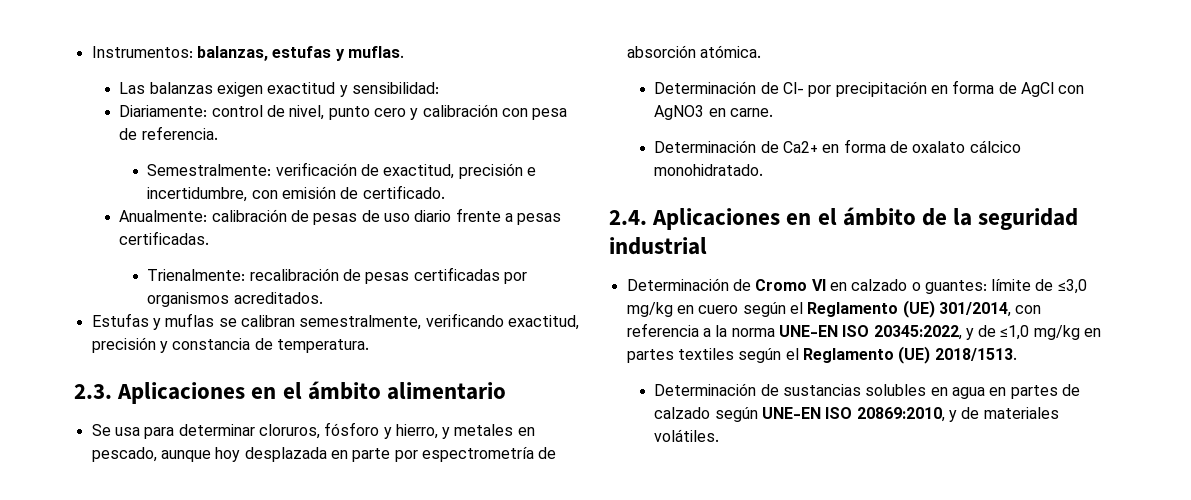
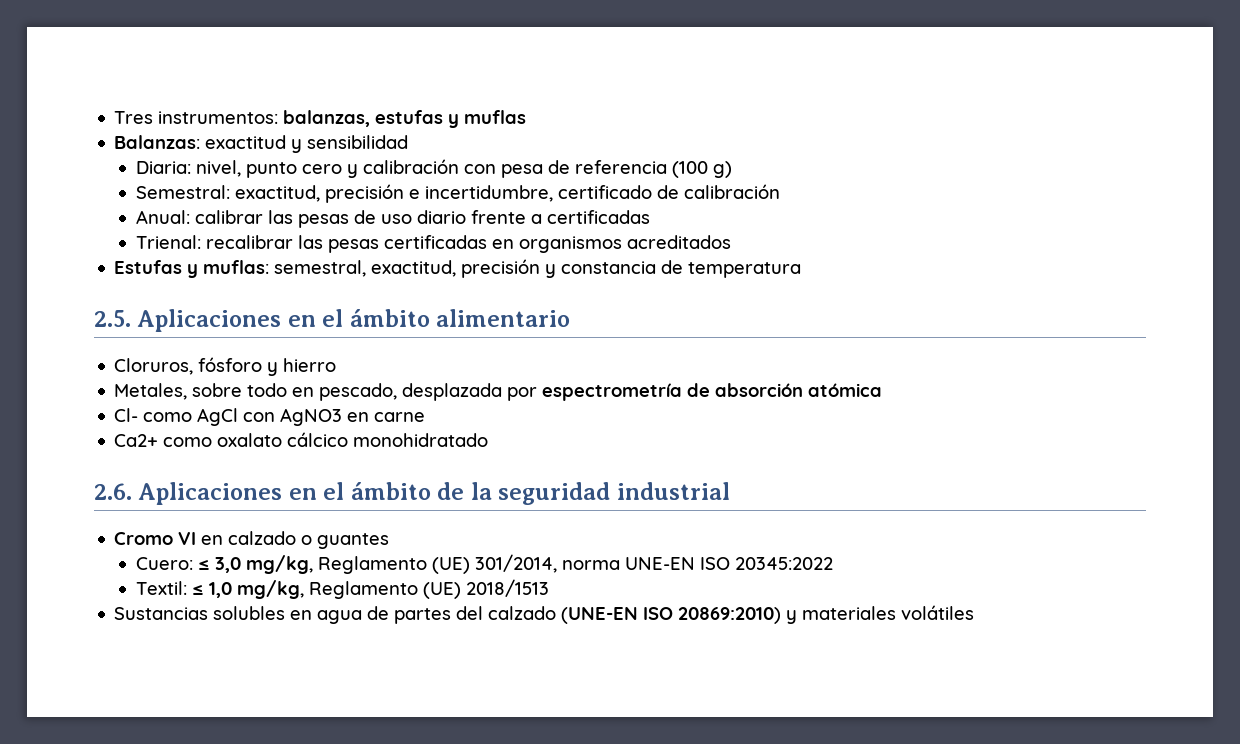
[91,46,193,58] Instrumentos: -> [114,111,279,124] Tres instrumentos:
[347,46,404,58] [119,82,440,97] [119,105,286,117] muflas. // Las balanzas exigen exactitud y sensibilidad: // Diariamente: control de -> [464,110,527,124] [114,135,409,153] [136,161,192,174] muflas // Balanzas: exactitud y sensibilidad // Diaria:
[141,126,218,140] [147,162,536,179] [147,185,445,202] [119,209,310,222] referencia. // Semestralmente: verificación de exactitud, precisión e incertidumbre, con emisión de certificado. // Anualmente: calibración de -> [575,160,733,178] [136,184,781,203] [136,210,294,224] referencia (100 g) // Semestral: exactitud, precisión e incertidumbre, certificado de calibración // Anual: calibrar las
[517,213,562,225] [119,231,210,245] [147,267,527,284] [147,292,323,307] [91,313,504,330] pesas certificadas. // Trienalmente: recalibración de pesas certificadas por organismos acreditados. // Estufas y muflas se calibran semestralmente, verificando -> [547,210,651,224] [136,235,732,253] [114,260,367,278] certificadas // Trienal: recalibrar las pesas certificadas en organismos acreditados // Estufas y muflas: semestral,
[276,339,369,353] [74,384,112,399] temperatura. // 2.3. -> [688,262,802,278] [94,310,131,327] temperatura // 2.5.
[91,422,535,439] [91,447,557,462] [626,45,761,58] [654,80,1085,97] [654,105,774,120] [654,139,1021,153] [654,164,764,176] [609,210,647,225] Se usa para determinar cloruros, fósforo y hierro, y metales en pescado, aunque hoy desplazada en parte por espectrometría de absorción atómica. // Determinación de Cl- por precipitación en forma de AgCl con AgNO3 en carne. // Determinación de Ca2+ en forma de oxalato cálcico monohidratado. // 2.4. -> [114,357,337,376] [114,383,883,401] [114,408,426,426] [114,432,489,447] [94,483,132,500] Cloruros, fósforo y hierro // Metales, sobre todo en pescado, desplazada por espectrometría de absorción atómica // Cl- como AgCl con AgNO3 en carne // Ca2+ como oxalato cálcico monohidratado // 2.6.
[626,278,751,291] Determinación de -> (730, 491) none
[924,279,1087,294] [626,300,1042,318] [626,323,1102,340] [626,346,1017,364] [654,383,1081,399] [654,407,1059,422] [654,429,720,442] guantes: límite de ≤3,0 mg/kg en cuero según el Reglamento (UE) 301/2014, con referencia a la norma UNE-EN ISO 20345:2022, y de ≤1,0 mg/kg en partes textiles según el Reglamento (UE) 2018/1513. // Determinación de sustancias solubles en agua en partes de calzado según UNE-EN ISO 20869:2010, y de materiales volátiles. -> [317,533,390,549] [136,554,834,574] [136,579,550,599] [114,605,975,624] guantes // Cuero: ≤ 3,0 mg/kg, Reglamento (UE) 301/2014, norma UNE-EN ISO 20345:2022 // Textil: ≤ 1,0 mg/kg, Reglamento (UE) 2018/1513 // Sustancias solubles en agua de partes del calzado (UNE-EN ISO 20869:2010) y materiales volátiles

